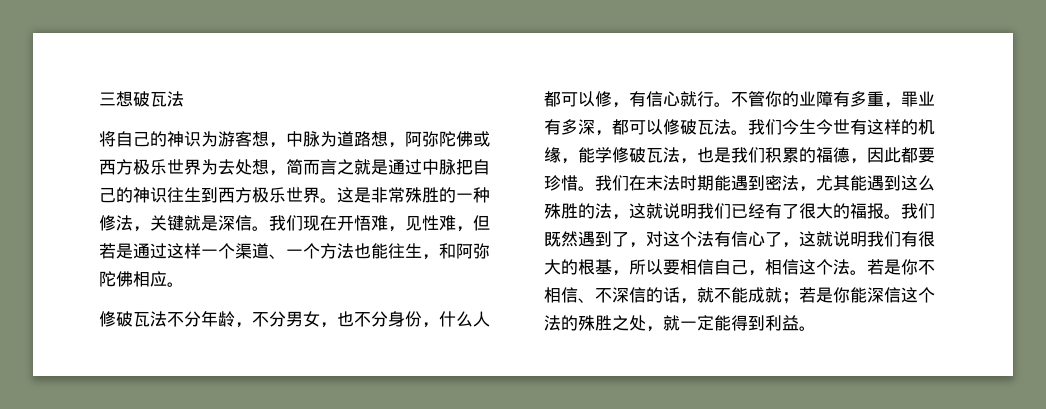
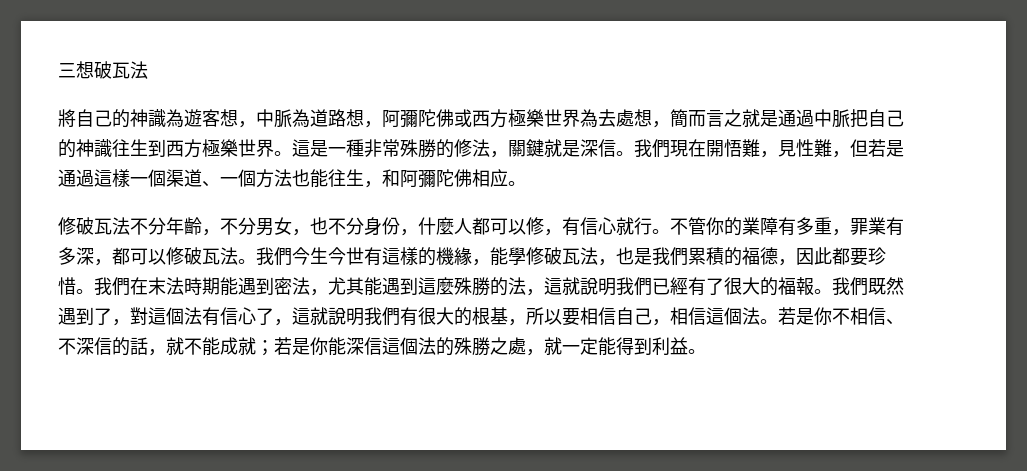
[99,131,235,147] 将自己的神识为游 -> [58,109,202,128] 將自己的神識為遊
[303,131,337,147] 脉为 -> [274,109,310,128] 脈為
[422,131,439,147] 弥 -> [400,110,418,128] 彌
[133,159,303,176] 极乐世界为去处想，简 -> [508,109,688,128] 極樂世界為去處想，簡
[405,159,456,175] 过中脉 -> [796,109,850,128] 過中脈
[150,187,167,203] 识 -> [94,139,112,158] 識
[252,187,490,203] [99,215,490,232] [99,243,235,259] 极乐世界。这是非常殊胜的一种修法，关键就是深信。我们现在开悟难，见性难，但若是通过这样一个 -> [202,139,904,158] [58,169,166,187] 極樂世界。這是一種非常殊勝的修法，關鍵就是深信。我們現在開悟難，見性難，但若是通過這樣一個
[303,243,320,259] 个 -> [238,169,256,187] 個
[473,243,490,259] 弥 -> [418,170,436,188] 彌
[218,311,235,327] 龄 -> [184,217,202,235] 齡
[456,311,473,327] 么 -> [436,217,454,235] 麼
[799,91,816,106] 业 -> [742,217,760,235] 業
[918,91,935,106] 业 -> [868,217,886,235] 業
[765,119,782,135] 们 -> [274,247,292,266] 們
[867,119,935,135] [544,147,612,164] 这样的机缘，能学 -> [382,247,526,266] 這樣的機緣，能學
[748,147,799,163] 们积累 -> [670,247,724,266] 們累積
[612,175,697,191] 们在末法时 -> [112,277,202,296] 們在末法時
[901,175,935,191] [544,203,765,220] 这么殊胜的法，这就说明我们已经 -> [418,277,688,296] 這麼殊勝的法，這就說明我們已經
[867,203,935,219] 报。我们 -> [796,277,868,296] 報。我們
[646,231,697,247] 对这个 -> [130,307,184,325] 對這個
[799,231,901,247] 这就说明我们 -> [292,307,400,326] 這就說明我們
[799,259,833,275] 这个 -> [706,307,742,325] 這個
[663,287,680,303] 话 -> [130,337,148,355] 話
[901,287,935,303] [544,315,646,331] 这个法的殊胜之处 -> [382,337,526,356] 這個法的殊勝之處

